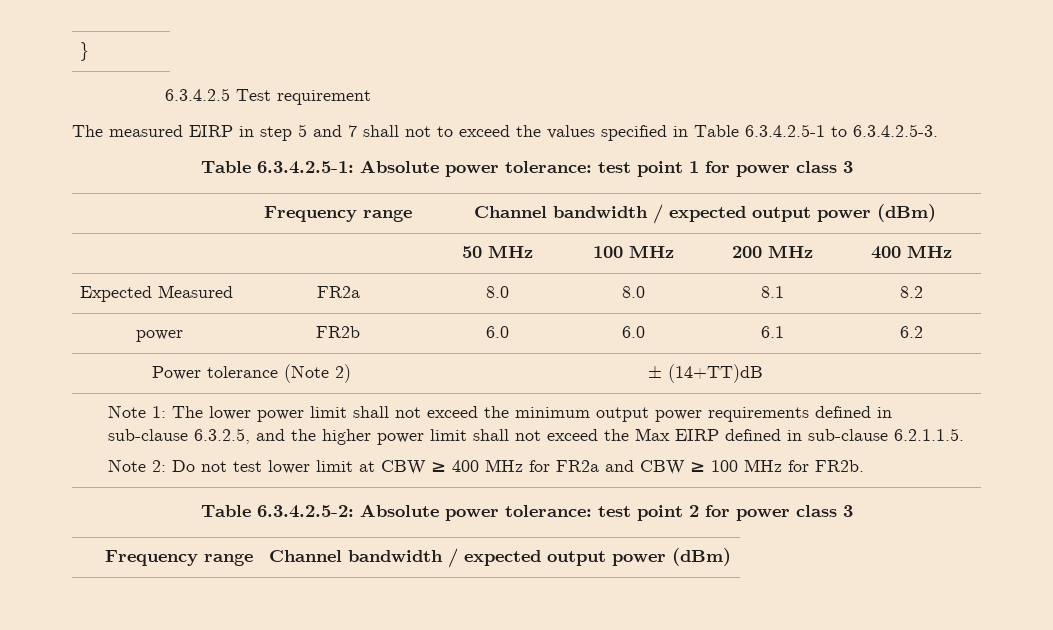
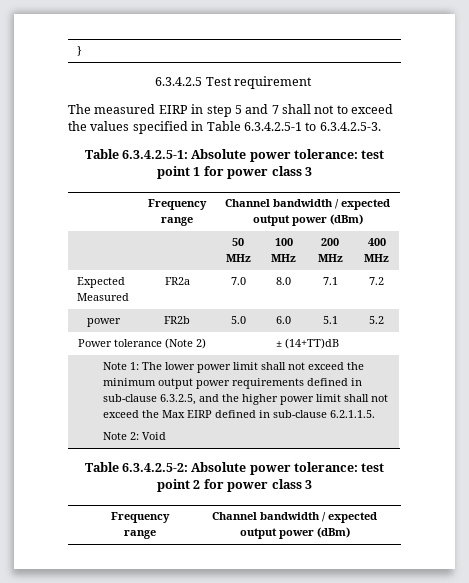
[485,286,509,298] [622,286,645,298] [760,286,784,298] [899,286,923,298] 8.0 | 8.0 | 8.1 | 8.2 -> [230,277,246,285] [276,277,291,285] [322,277,338,285] [369,277,384,285] 7.0 | 8.0 | 7.1 | 7.2
[485,326,509,338] [622,326,645,338] [760,326,784,338] [899,326,923,338] 6.0 | 6.0 | 6.1 | 6.2 -> [230,316,246,324] [276,316,291,324] [322,316,338,324] [369,316,384,324] 5.0 | 6.0 | 5.1 | 5.2
[171,459,864,475] Do not test lower limit at CBW ≥ 400 MHz for FR2a and CBW ≥ 100 MHz for FR2b. -> [141,432,166,440] Void

